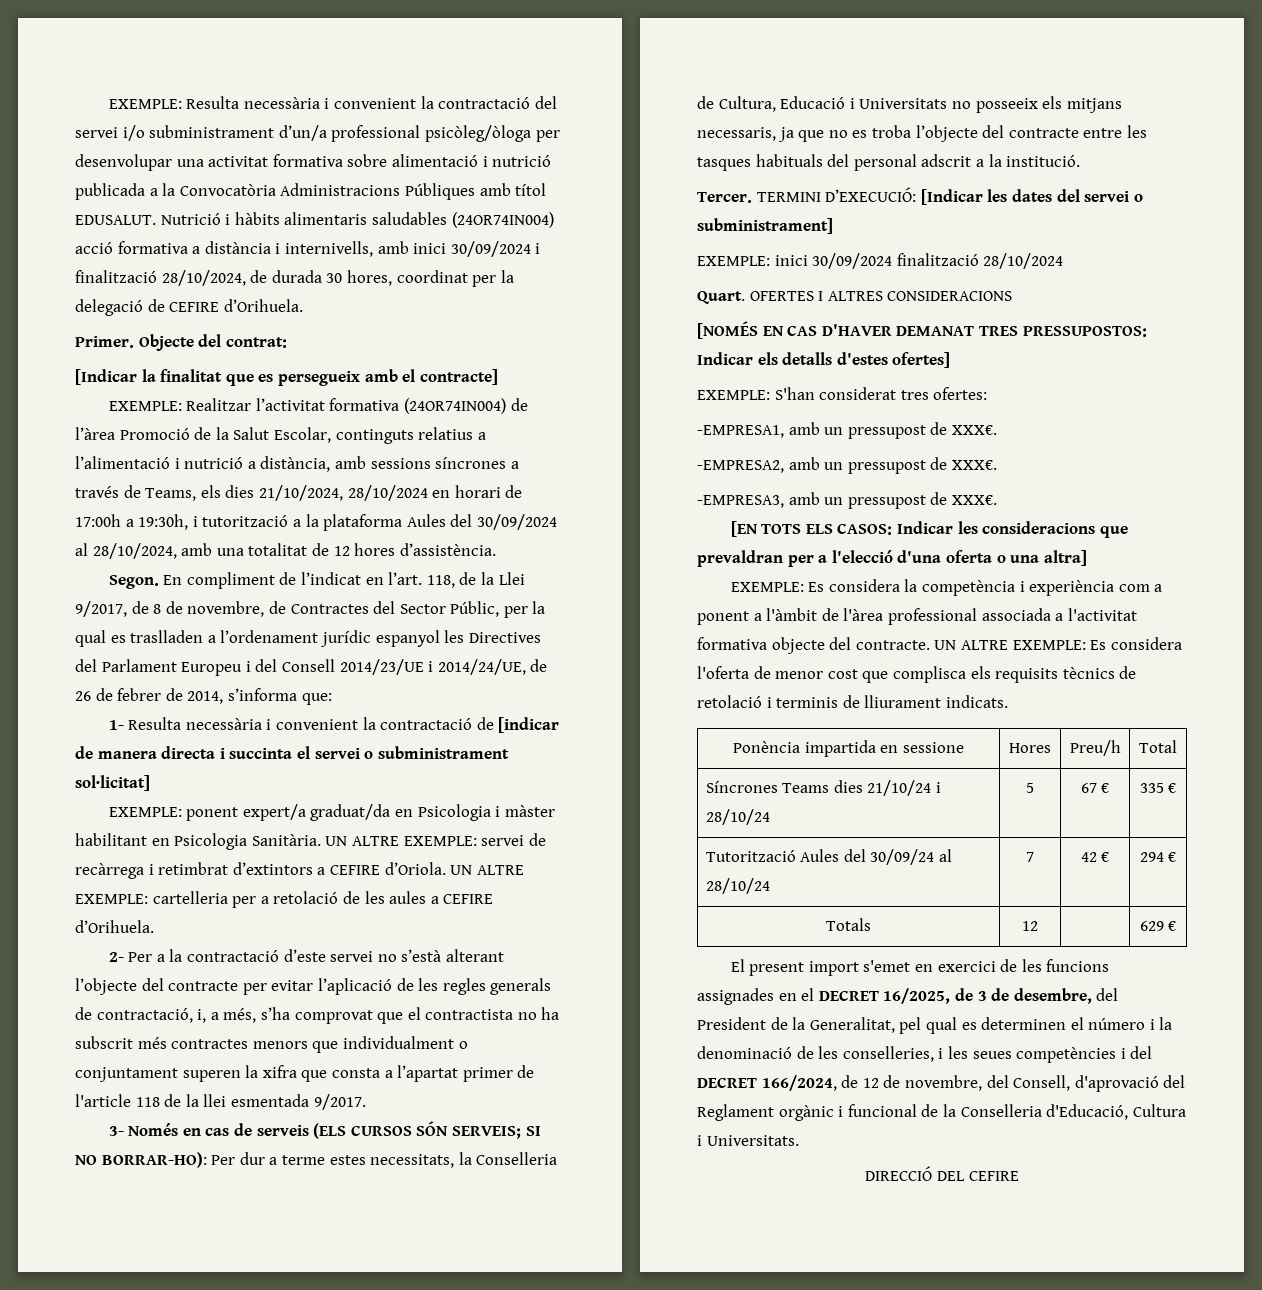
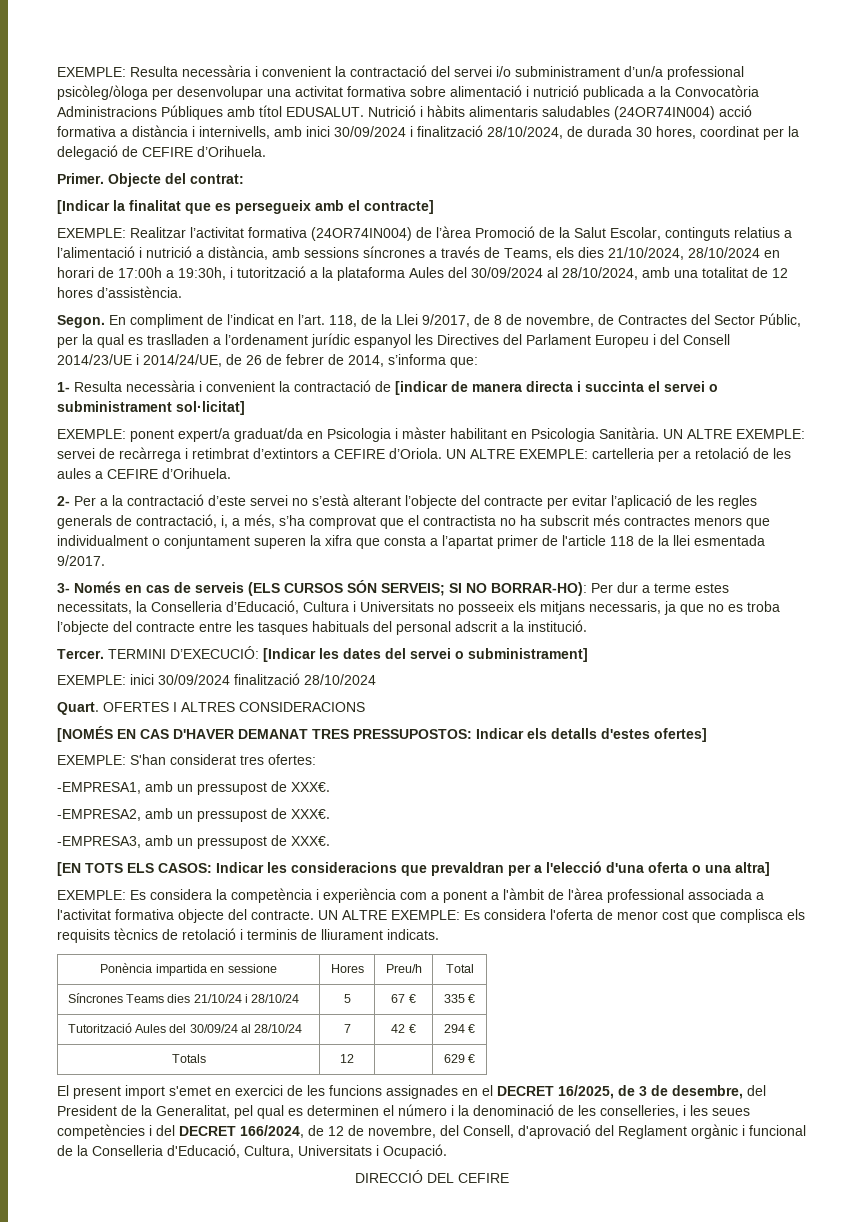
[697,96,846,112] de Cultura, Educació -> [226,600,349,614] d’Educació, Cultura
[1132,1104,1186,1117] [697,1135,799,1146] Cultura i Universitats. -> [244,1144,447,1159] Cultura, Universitats i Ocupació.

